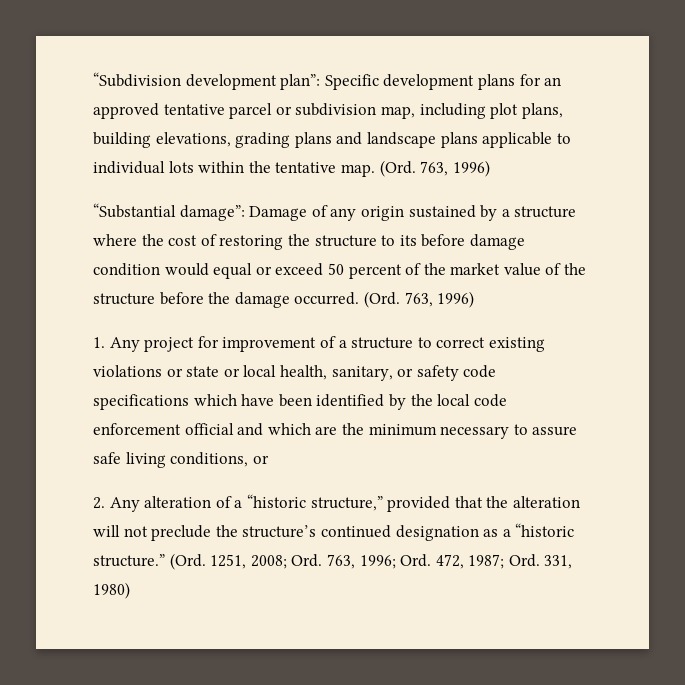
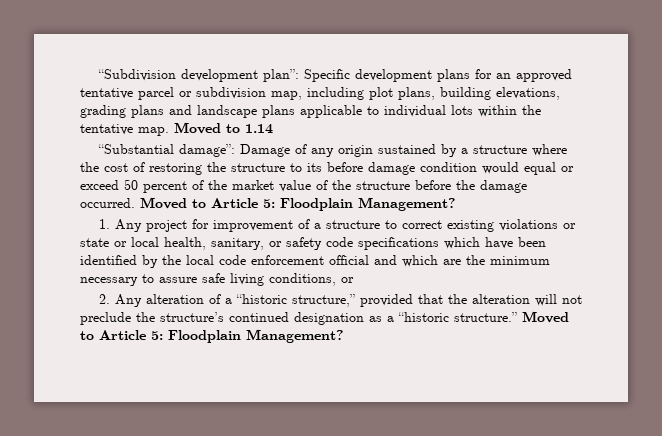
[379,160,490,177] (Ord. 763, 1996) -> [174,122,273,134] Moved to 1.14
[363,291,475,308] (Ord. 763, 1996) -> [140,197,456,211] Moved to Article 5: Floodplain Management?
[169,553,573,570] [93,582,130,599] (Ord. 1251, 2008; Ord. 763, 1996; Ord. 472, 1987; Ord. 331, 1980) -> [522,311,569,323] [80,329,344,343] Moved to Article 5: Floodplain Management?

